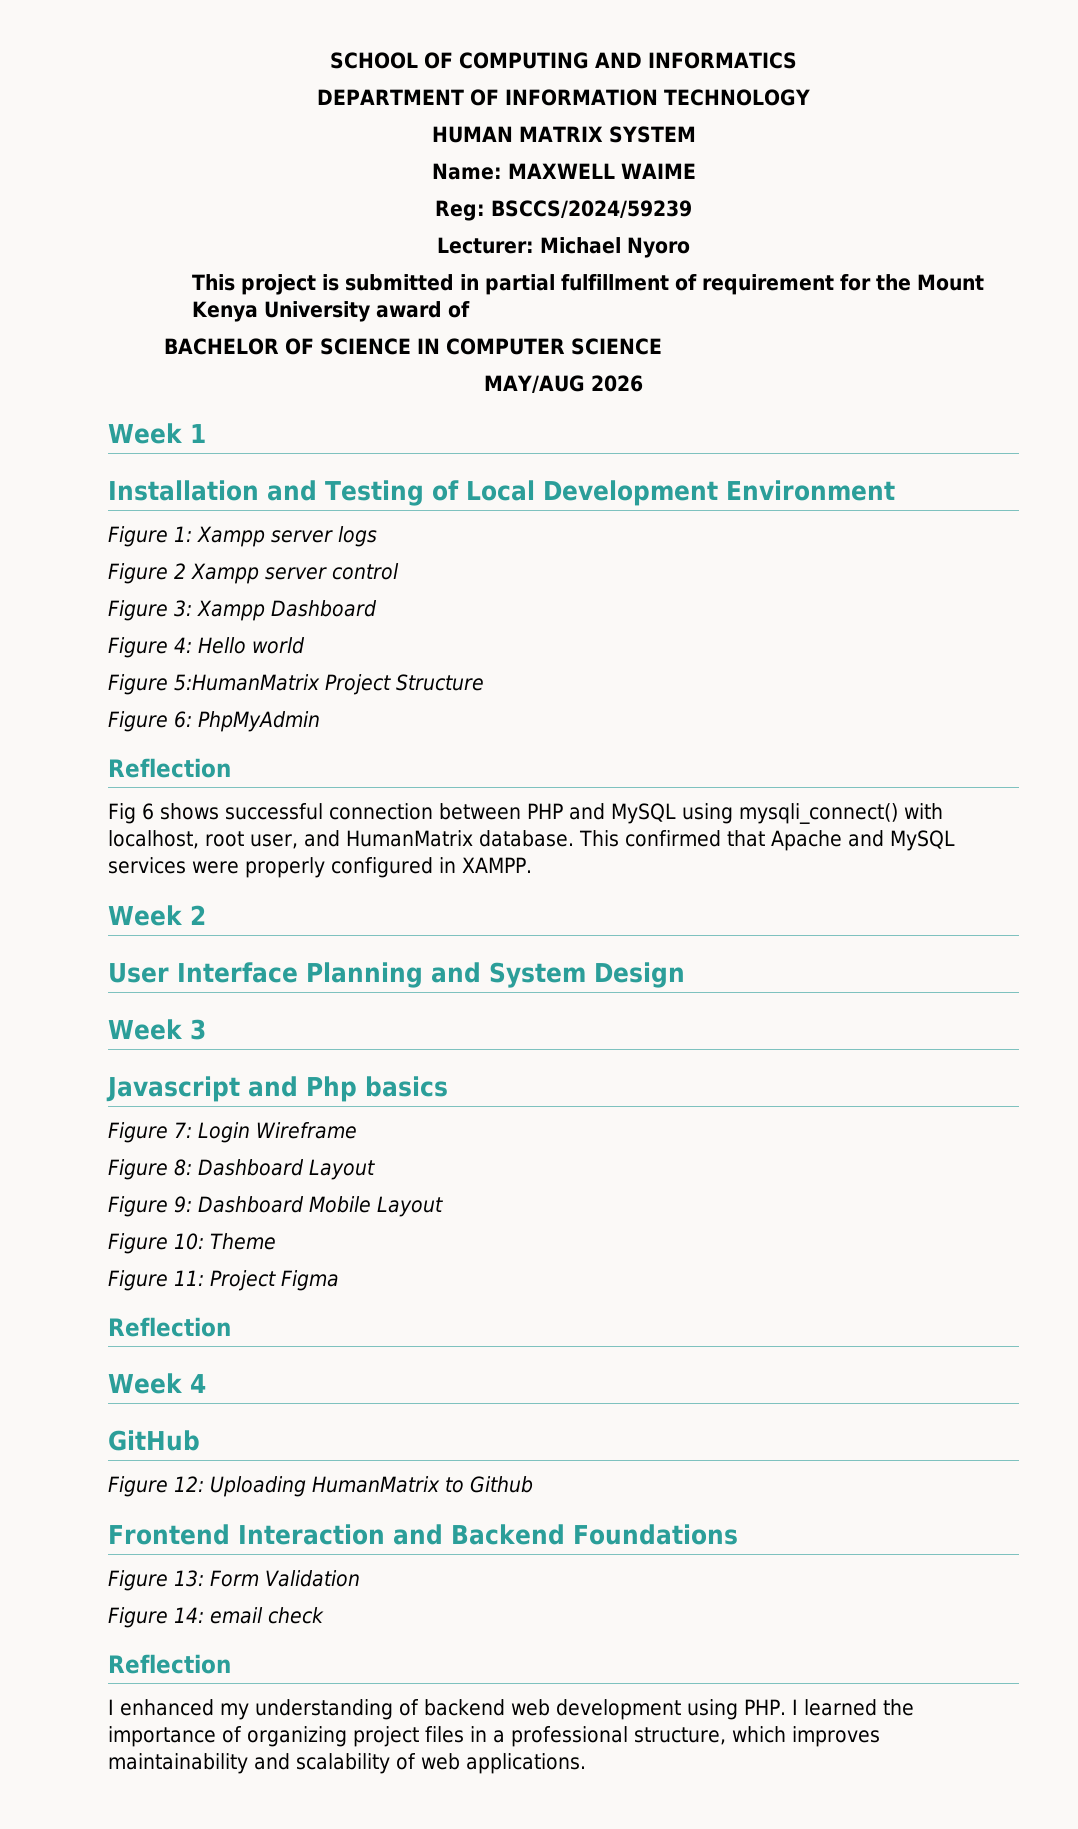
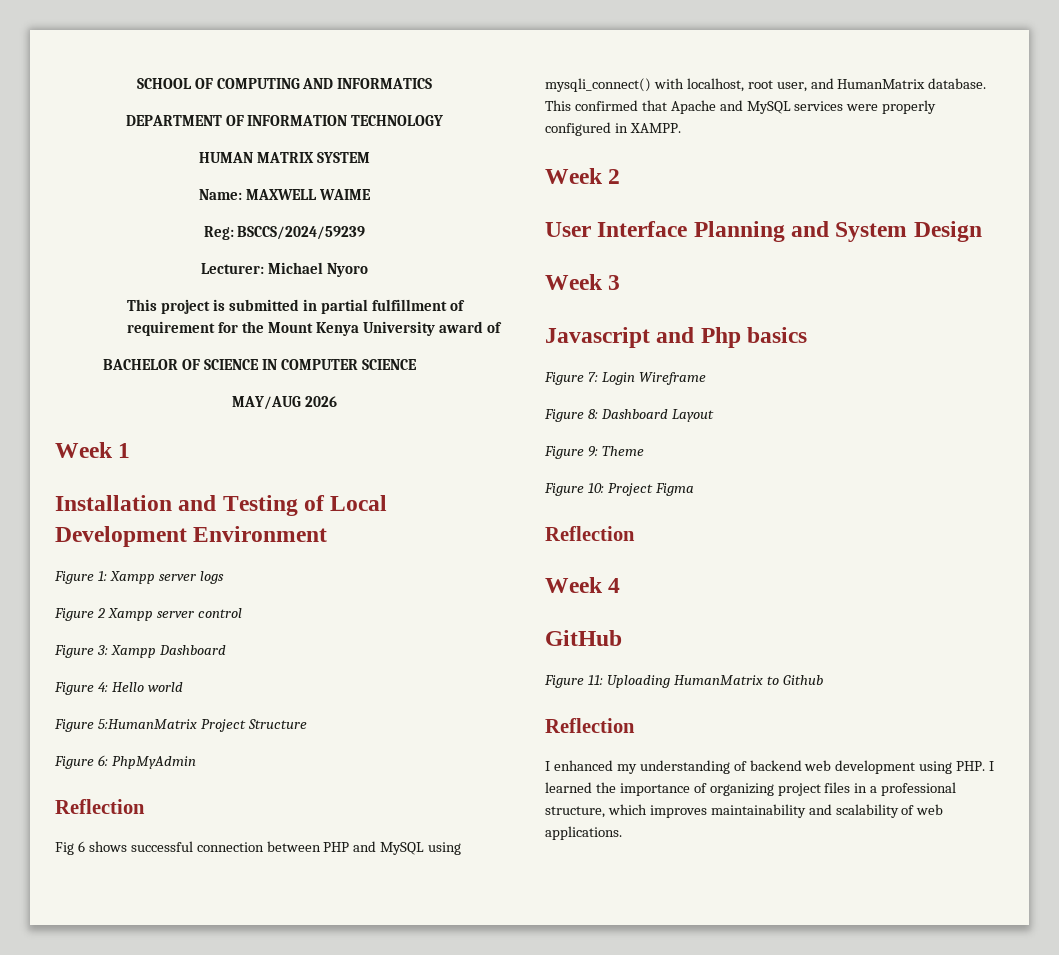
[198,1196,443,1217] Dashboard Mobile Layout -> [601,446,644,456] Theme
[210,1233,276,1250] [108,1270,204,1291] Theme // Figure 11: -> (604, 488) none
[174,1476,204,1492] 12: -> [587,675,603,685] 11:
[108,1524,738,1545] [108,1570,360,1591] [108,1607,324,1628] // Frontend Interaction and Backend Foundations // Figure 13: Form Validation // Figure 14: email check -> (823, 680) none

